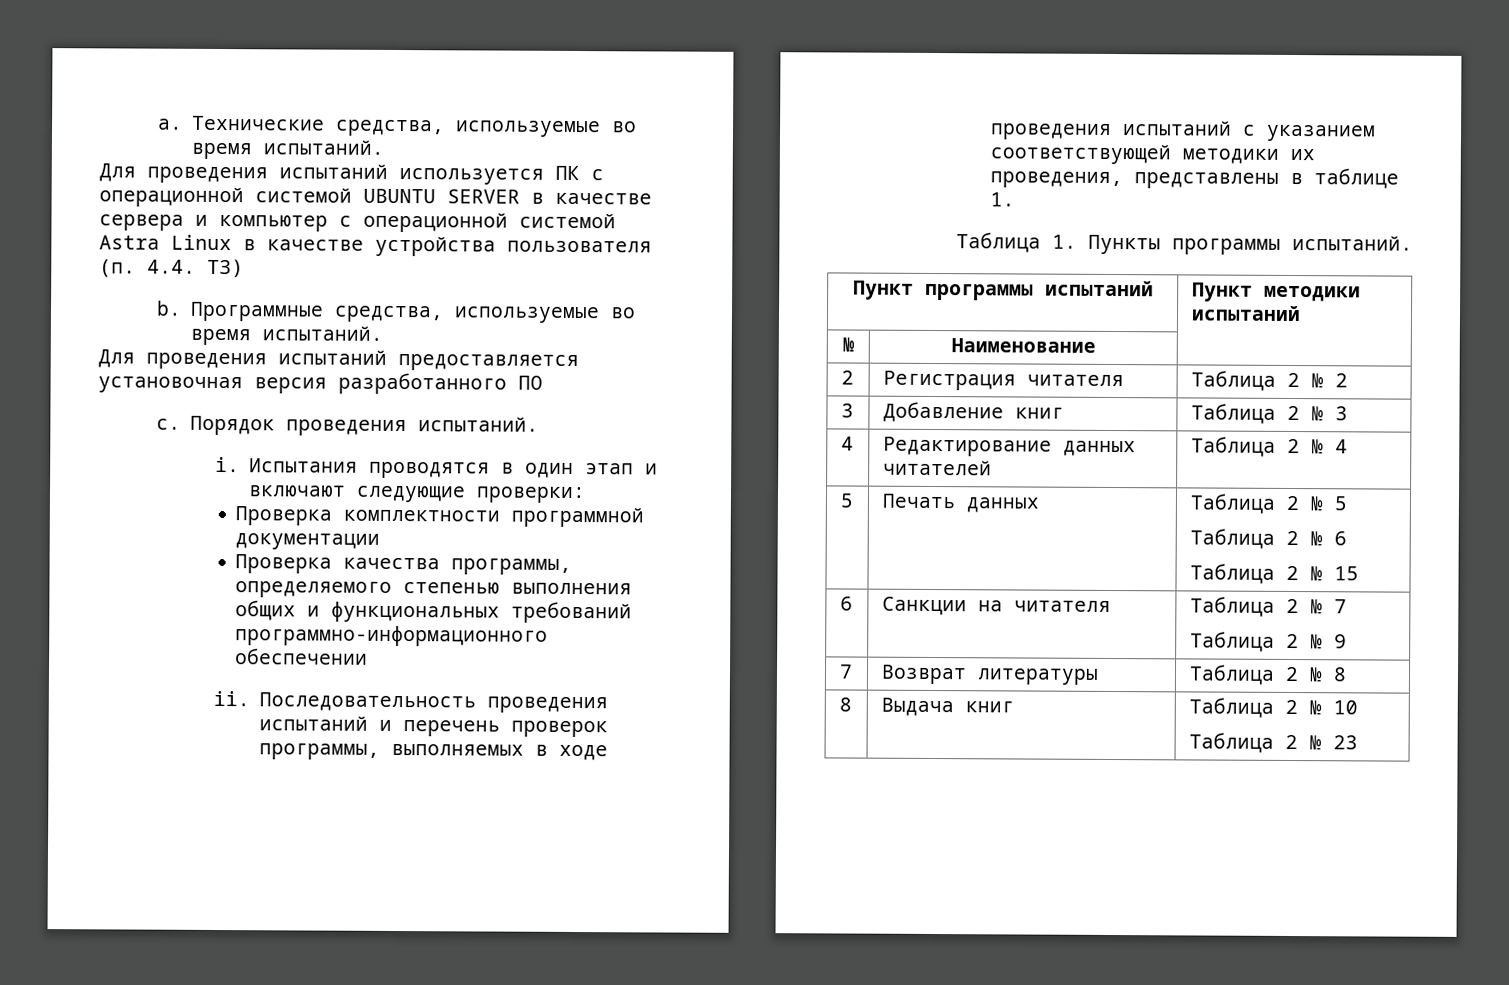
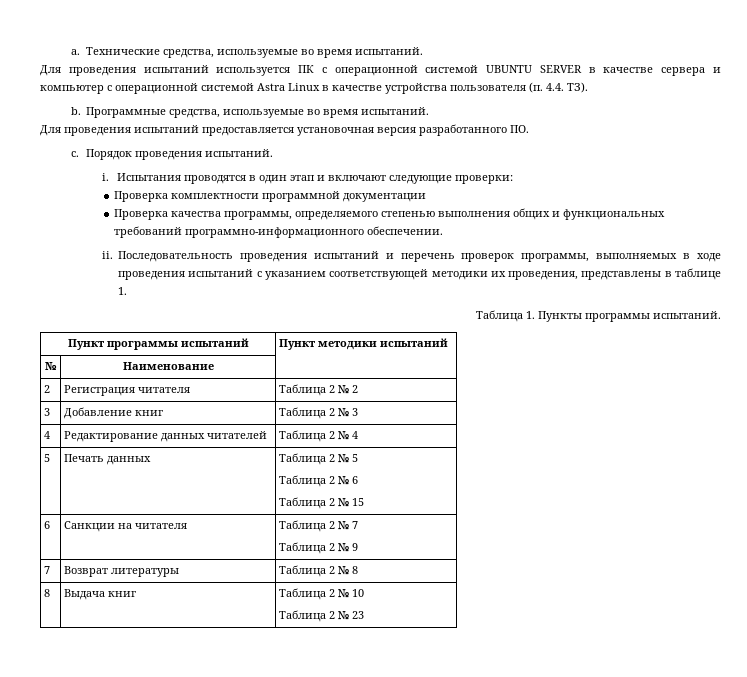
[207,258,244,278] ТЗ) -> [567,82,588,93] ТЗ).
[518,375,543,390] ПО -> [510,125,529,133] ПО.
[235,648,369,665] обеспечении -> [366,226,443,235] обеспечении.

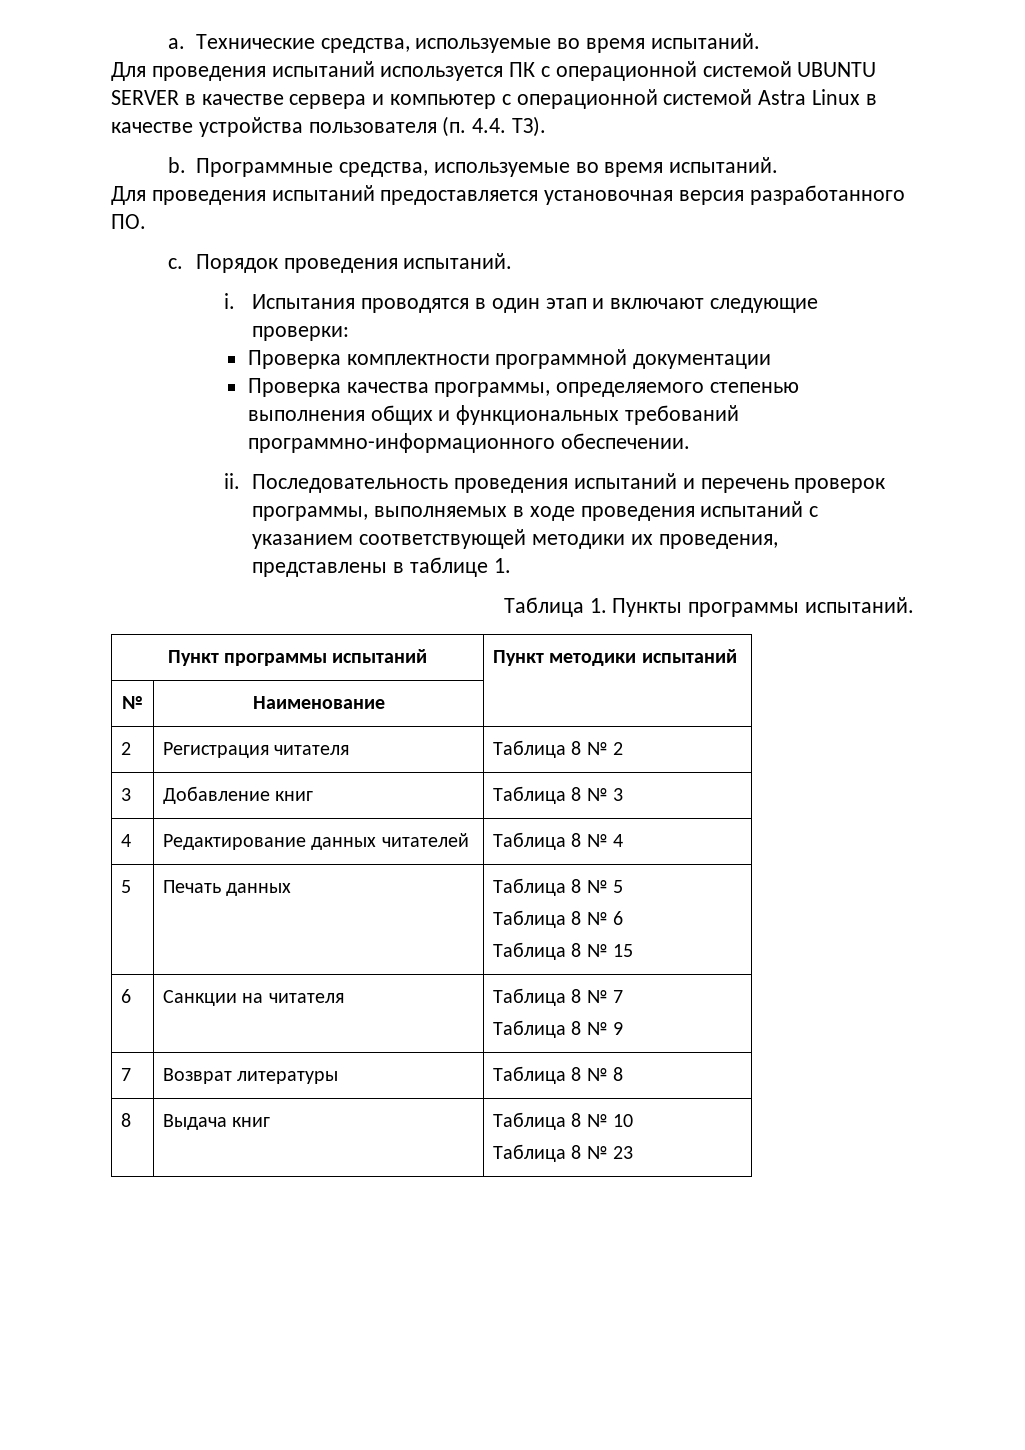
[329,385,336,393] 2 -> [571,741,582,755] 8
[329,408,336,416] 2 -> [571,787,582,801] 8
[329,431,336,439] 2 -> [571,833,582,847] 8
[329,454,336,462] 2 -> [571,879,582,893] 8
[329,476,336,484] 2 -> [571,911,582,925] 8
[329,498,336,506] 2 -> [571,943,582,957] 8
[329,521,336,529] 2 -> [571,989,582,1003] 8
[329,543,336,551] 2 -> [571,1021,582,1035] 8
[329,566,336,574] 2 -> [571,1067,582,1081] 8
[329,589,336,597] 2 -> [571,1113,582,1127] 8
[329,611,336,619] 2 -> [571,1145,582,1159] 8

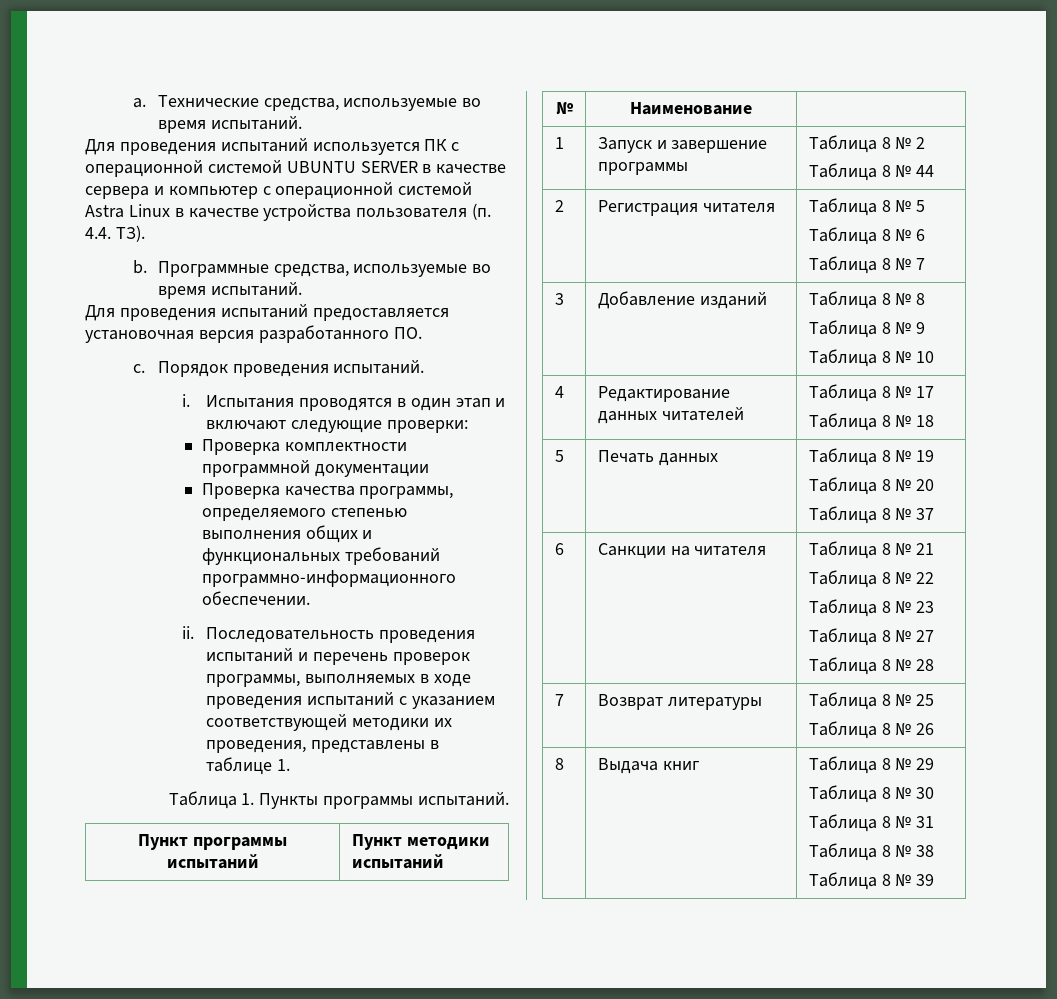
[121,742,132,755] [163,742,350,758] 2 | Регистрация читателя -> [554,137,564,149] [597,137,768,153] [597,162,688,175] 1 | Запуск и завершение программы
[121,788,132,801] [163,786,314,804] [493,786,623,804] [121,834,132,847] [163,833,469,850] [493,832,623,850] [121,880,132,893] [163,880,292,896] // 3 | Добавление книг | Таблица 8 № 3 // 4 | Редактирование данных читателей | Таблица 8 № 4 // 5 | Печать данных -> [808,163,935,181] [554,200,564,212] [597,200,775,216] // Таблица 8 № 44 // 2 | Регистрация читателя
[612,944,633,957] 15 -> [916,258,926,270] [554,293,564,305] [597,291,767,309] [808,291,926,309] [808,320,926,338] [808,349,935,367] [554,386,564,398] [597,386,730,402] [597,407,744,424] [808,384,935,402] [808,413,935,431] [554,450,564,462] [597,450,718,466] [808,448,935,466] [808,477,935,495] [808,506,935,524] 7 // 3 | Добавление изданий | Таблица 8 № 8 // Таблица 8 № 9 // Таблица 8 № 10 // 4 | Редактирование данных читателей | Таблица 8 № 17 // Таблица 8 № 18 // 5 | Печать данных | Таблица 8 № 19 // Таблица 8 № 20 // Таблица 8 № 37
[612,990,623,1003] [493,1020,623,1038] 7 // Таблица 8 № 9 -> [916,543,935,555] [808,570,935,588] [808,599,935,617] [808,628,935,646] [808,657,935,675] 21 // Таблица 8 № 22 // Таблица 8 № 23 // Таблица 8 № 27 // Таблица 8 № 28
[612,1067,623,1081] 8 -> [916,694,935,706] [808,721,935,739] 25 // Таблица 8 № 26
[612,1114,633,1127] [493,1144,633,1162] 10 // Таблица 8 № 23 -> [916,758,935,770] [808,785,935,803] [808,814,935,832] [808,843,935,861] [808,872,935,890] 29 // Таблица 8 № 30 // Таблица 8 № 31 // Таблица 8 № 38 // Таблица 8 № 39

